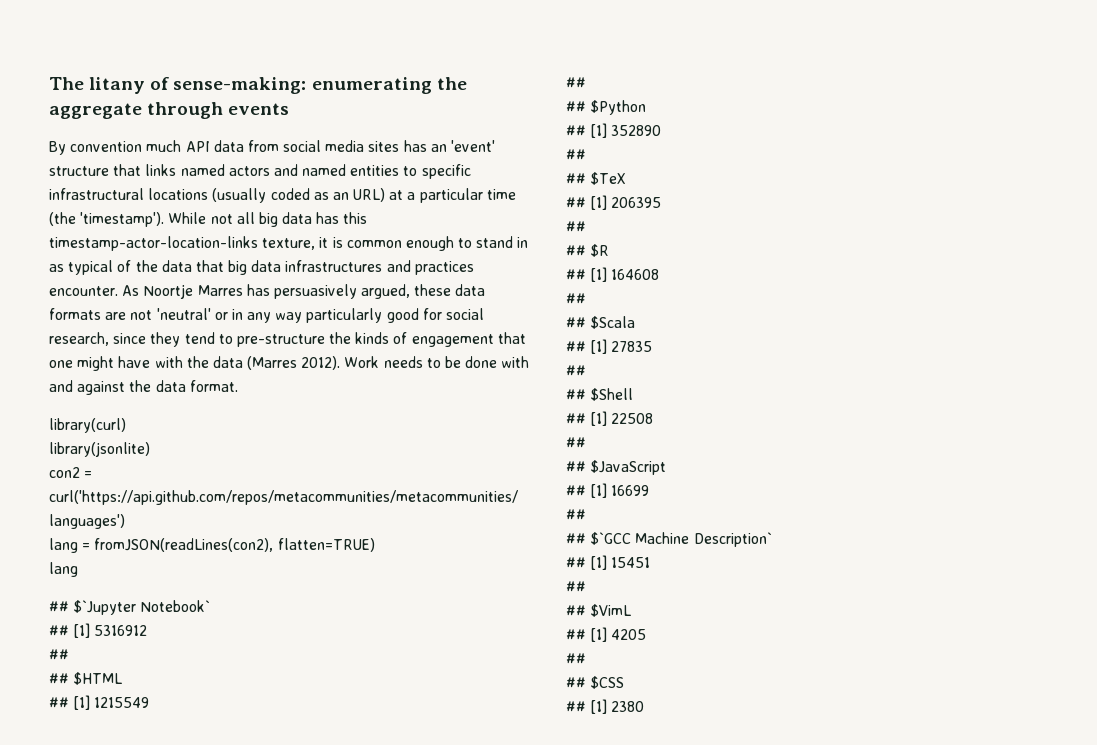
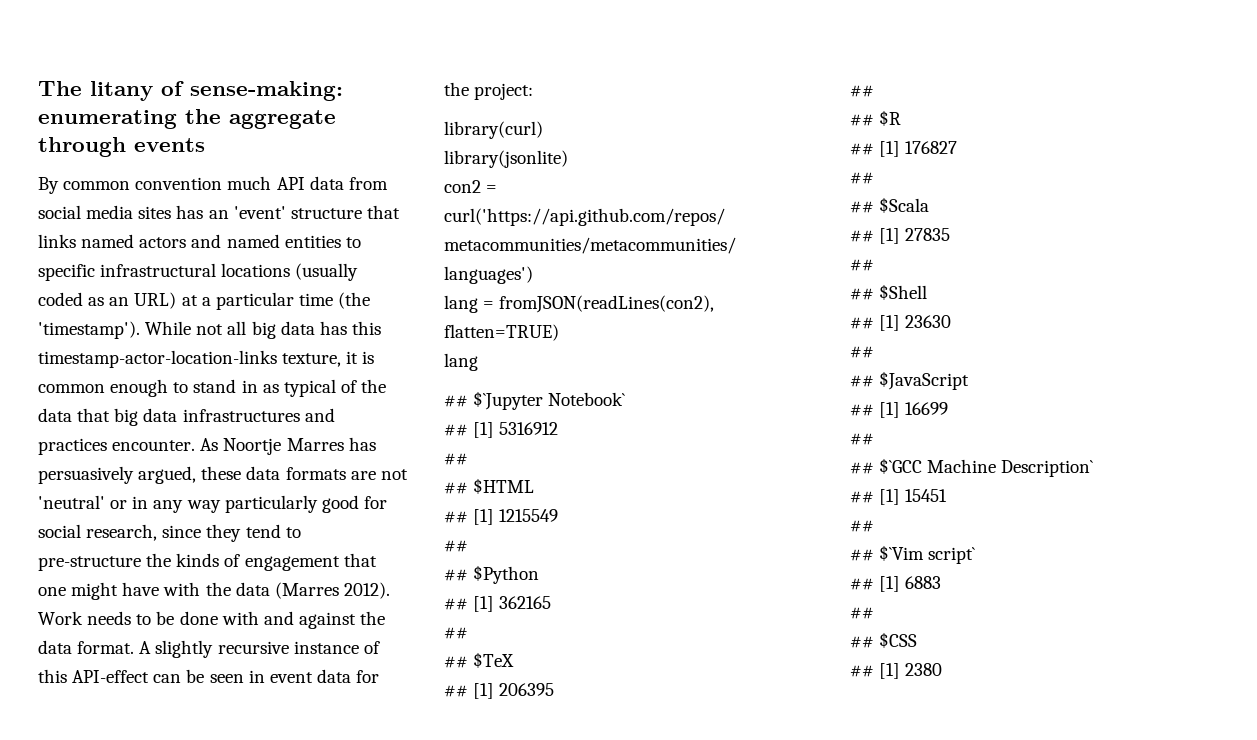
(66, 148) none -> [63,181,131,190] common
(238, 386) none -> [139,640,380,658] [38,669,380,683] [444,82,534,100] A slightly recursive instance of this API-effect can be seen in event data for the project:
[611,125,662,136] 352890 -> [499,596,552,609] 362165
[611,269,660,280] 164608 -> [905,141,958,154] 176827
[611,413,654,424] 22508 -> [905,315,952,328] 23630
[590,604,632,617] [566,627,647,642] $VimL // ## [1] 4205 -> [879,545,976,564] [850,576,942,592] $`Vim script` // ## [1] 6883

